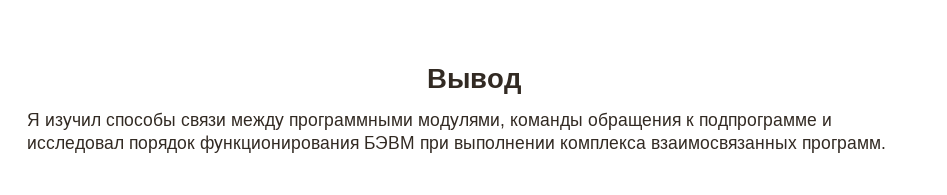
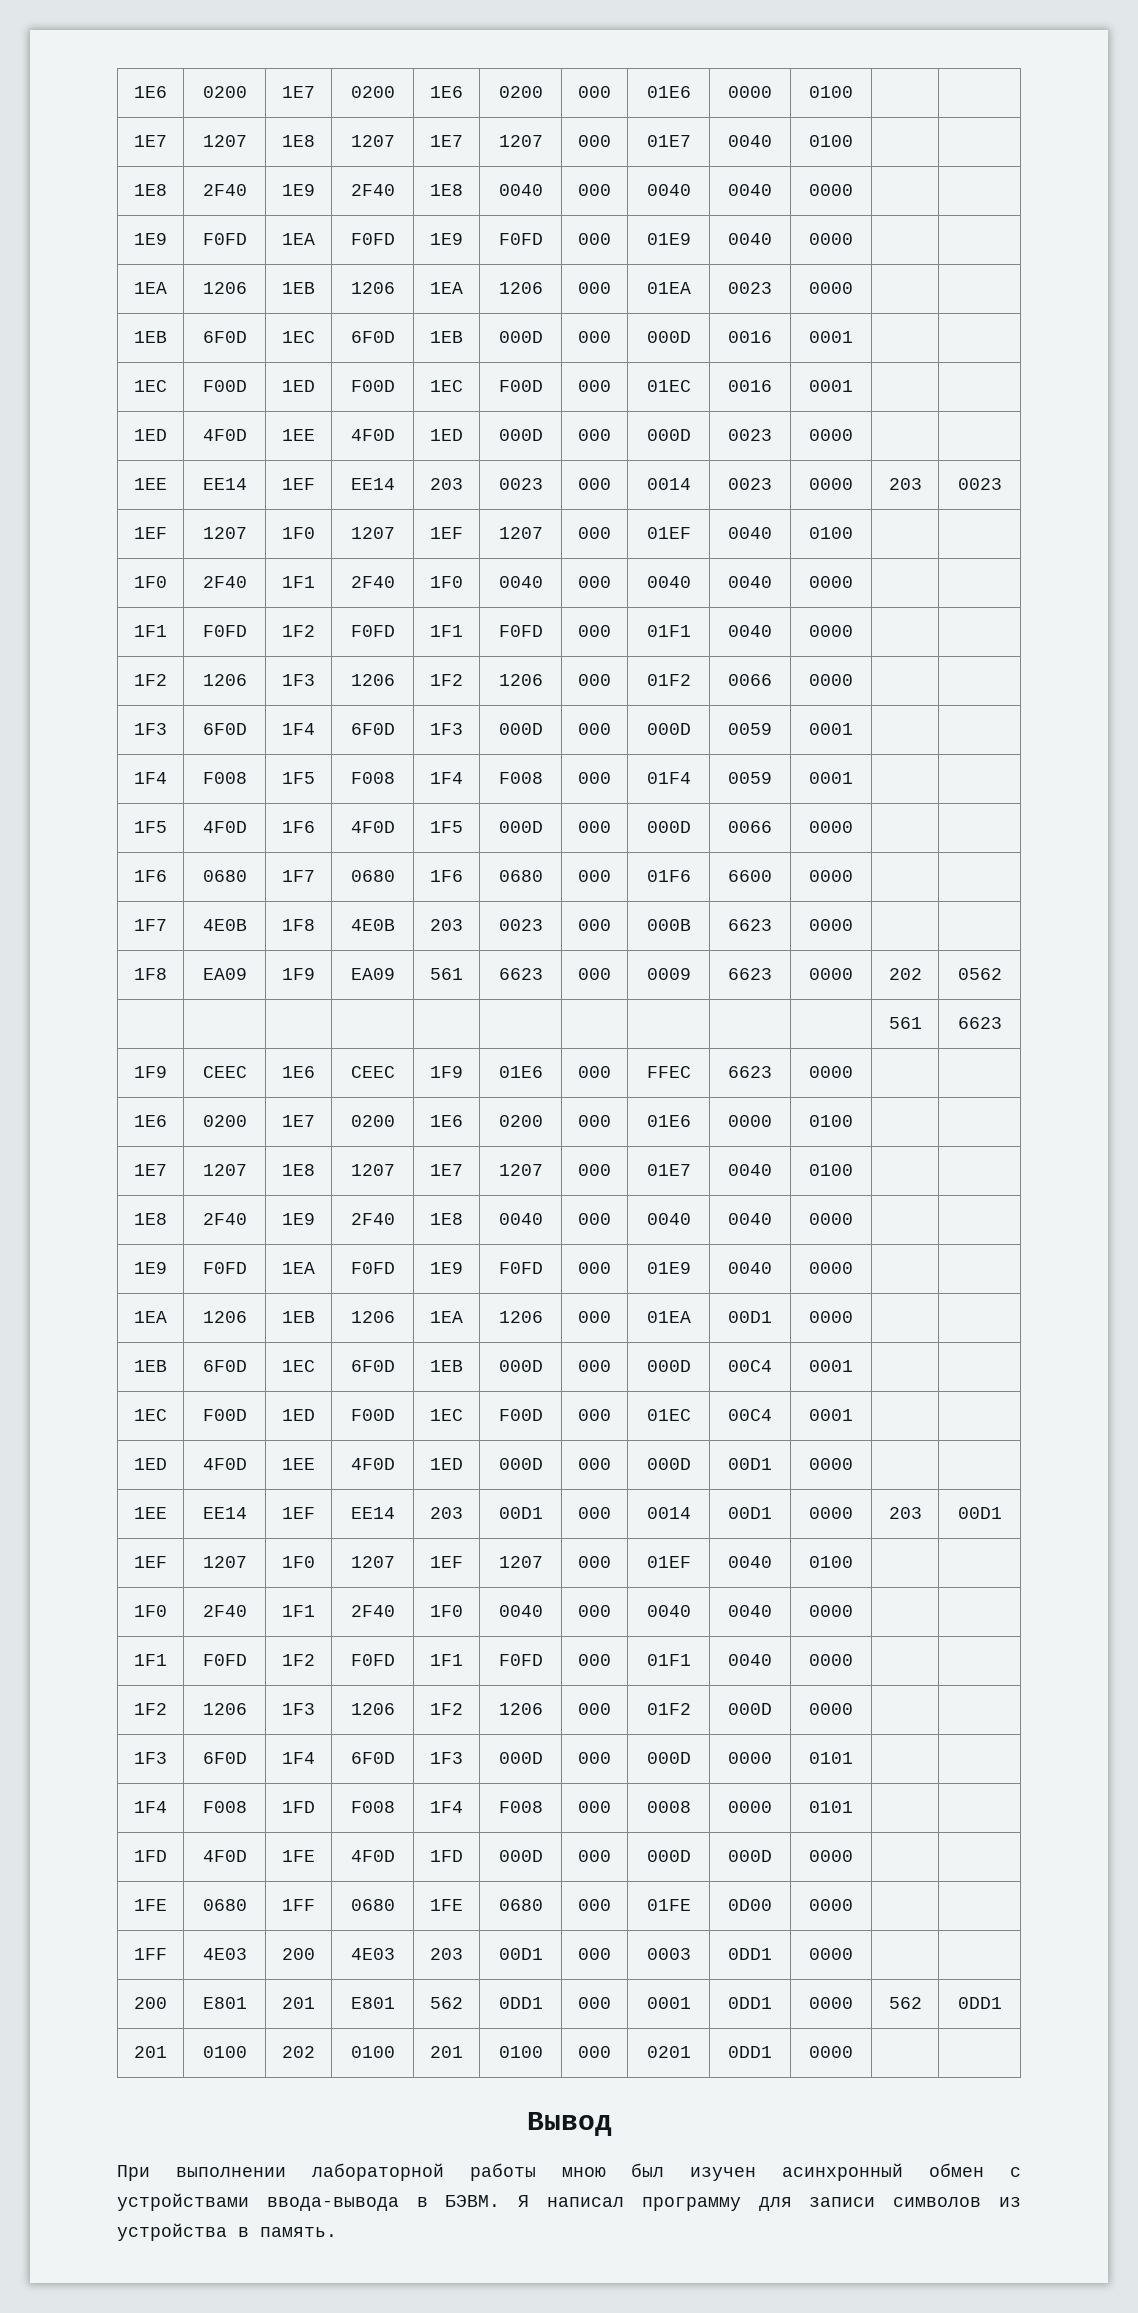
[426,69,521,94] [27,112,832,130] [27,135,886,153] Вывод // Я изучил способы связи между программными модулями, команды обращения к подпрограмме и исследовал порядок функционирования БЭВМ при выполнении комплекса взаимосвязанных программ. -> [134,86,167,98] [202,86,247,98] [282,86,315,98] [350,86,395,98] [430,86,463,98] [498,86,543,98] [578,86,611,98] [646,86,691,98] [728,86,772,98] [809,86,853,98] [134,135,167,147] [202,135,247,147] [282,135,315,147] [350,135,395,147] [430,135,463,147] [498,135,543,147] [578,135,611,147] [646,135,691,147] [728,135,772,147] [809,135,853,147] [134,184,167,196] [202,184,247,196] [282,184,315,196] [350,184,395,196] [430,184,463,196] [498,184,543,196] [578,184,611,196] [646,184,691,196] [728,184,772,196] [809,184,853,196] [134,233,167,245] [202,233,247,245] [282,233,315,245] [350,233,395,245] [430,233,463,245] [498,233,543,245] [578,233,611,245] [646,233,691,245] [728,233,772,245] [809,233,853,245] [134,282,167,294] [202,282,247,294] [282,282,315,294] [350,282,395,294] [430,282,463,294] [498,282,543,294] [578,282,611,294] [646,282,691,294] [728,282,772,294] [809,282,853,294] [134,331,167,343] [202,331,247,343] [282,331,315,343] [350,331,395,343] [430,331,463,343] [498,331,543,343] [578,331,611,343] [646,331,691,343] [728,331,772,343] [809,331,853,343] [134,380,167,392] [202,380,247,392] [282,380,315,392] [350,380,395,392] [430,380,463,392] [498,380,543,392] [578,380,611,392] [646,380,691,392] [728,380,772,392] [809,380,853,392] [134,429,167,441] [202,429,247,441] [282,429,315,441] [350,429,395,441] [430,429,463,441] [498,429,543,441] [578,429,611,441] [646,429,691,441] [728,429,772,441] [809,429,853,441] [134,478,167,490] [202,478,247,490] [282,478,315,490] [350,478,395,490] [430,478,463,490] [498,478,543,490] [578,478,611,490] [646,478,691,490] [728,478,772,490] [809,478,853,490] [888,478,922,490] [957,478,1002,490] [134,527,167,539] [202,527,247,539] [282,527,315,539] [350,527,395,539] [430,527,463,539] [498,527,543,539] [578,527,611,539] [646,527,691,539] [728,527,772,539] [809,527,853,539] [134,576,167,588] [202,576,247,588] [282,576,315,588] [350,576,395,588] [430,576,463,588] [498,576,543,588] [578,576,611,588] [646,576,691,588] [728,576,772,588] [809,576,853,588] [134,625,167,637] [202,625,247,637] [282,625,315,637] [350,625,395,637] [430,625,463,637] [498,625,543,637] [578,625,611,637] [646,625,691,637] [728,625,772,637] [809,625,853,637] [134,674,167,686] [202,674,247,686] [282,674,315,686] [350,674,395,686] [430,674,463,686] [498,674,543,686] [578,674,611,686] [646,674,691,686] [728,674,772,686] [809,674,853,686] [134,723,167,735] [202,723,247,735] [282,723,315,735] [350,723,395,735] [430,723,463,735] [498,723,543,735] [578,723,611,735] [646,723,691,735] [728,723,772,735] [809,723,853,735] [134,772,167,784] [202,772,247,784] [282,772,315,784] [350,772,395,784] [430,772,463,784] [498,772,543,784] [578,772,611,784] [646,772,691,784] [728,772,772,784] [809,772,853,784] [134,821,167,833] [202,821,247,833] [282,821,315,833] [350,821,395,833] [430,821,463,833] [498,821,543,833] [578,821,611,833] [646,821,691,833] [728,821,772,833] [809,821,853,833] [134,870,167,882] [202,870,247,882] [282,870,315,882] [350,870,395,882] [430,870,463,882] [498,870,543,882] [578,870,611,882] [646,870,691,882] [728,870,772,882] [809,870,853,882] [134,919,167,931] [202,919,247,931] [282,919,315,931] [350,919,395,931] [430,919,463,931] [498,919,543,931] [578,919,611,931] [646,919,691,931] [728,919,772,931] [809,919,853,931] [134,968,167,980] [202,968,247,980] [282,968,315,980] [350,968,395,980] [430,968,463,980] [498,968,543,980] [578,968,611,980] [646,968,691,980] [728,968,772,980] [809,968,853,980] [888,968,922,980] [957,968,1002,980] [888,1017,922,1029] [957,1017,1002,1029] [134,1066,167,1078] [202,1066,247,1078] [282,1066,315,1078] [350,1066,395,1078] [430,1066,463,1078] [498,1066,543,1078] [578,1066,611,1078] [646,1066,691,1078] [728,1066,772,1078] [809,1066,853,1078] [134,1115,167,1127] [202,1115,247,1127] [282,1115,315,1127] [350,1115,395,1127] [430,1115,463,1127] [498,1115,543,1127] [578,1115,611,1127] [646,1115,691,1127] [728,1115,772,1127] [809,1115,853,1127] [134,1164,167,1176] [202,1164,247,1176] [282,1164,315,1176] [350,1164,395,1176] [430,1164,463,1176] [498,1164,543,1176] [578,1164,611,1176] [646,1164,691,1176] [728,1164,772,1176] [809,1164,853,1176] [134,1213,167,1225] [202,1213,247,1225] [282,1213,315,1225] [350,1213,395,1225] [430,1213,463,1225] [498,1213,543,1225] [578,1213,611,1225] [646,1213,691,1225] [728,1213,772,1225] [809,1213,853,1225] [134,1262,167,1274] [202,1262,247,1274] [282,1262,315,1274] [350,1262,395,1274] [430,1262,463,1274] [498,1262,543,1274] [578,1262,611,1274] [646,1262,691,1274] [728,1262,772,1274] [809,1262,853,1274] [134,1311,167,1323] [202,1311,247,1323] [282,1311,315,1323] [350,1311,395,1323] [430,1311,463,1323] [498,1311,543,1323] [578,1311,611,1323] [646,1311,691,1323] [728,1311,772,1323] [809,1311,853,1323] [134,1360,167,1372] [202,1360,247,1372] [282,1360,315,1372] [350,1360,395,1372] [430,1360,463,1372] [498,1360,543,1372] [578,1360,611,1372] [646,1360,691,1372] [728,1360,772,1372] [809,1360,853,1372] [134,1409,167,1421] [202,1409,247,1421] [282,1409,315,1421] [350,1409,395,1421] [430,1409,463,1421] [498,1409,543,1421] [578,1409,611,1421] [646,1409,691,1421] [728,1409,772,1421] [809,1409,853,1421] [134,1458,167,1470] [202,1458,247,1470] [282,1458,315,1470] [350,1458,395,1470] [430,1458,463,1470] [498,1458,543,1470] [578,1458,611,1470] [646,1458,691,1470] [728,1458,772,1470] [809,1458,853,1470] [134,1507,167,1519] [202,1507,247,1519] [282,1507,315,1519] [350,1507,395,1519] [430,1507,463,1519] [498,1507,543,1519] [578,1507,611,1519] [646,1507,691,1519] [728,1507,772,1519] [809,1507,853,1519] [888,1507,922,1519] [957,1507,1002,1519] [134,1556,167,1568] [202,1556,247,1568] [282,1556,315,1568] [350,1556,395,1568] [430,1556,463,1568] [498,1556,543,1568] [578,1556,611,1568] [646,1556,691,1568] [728,1556,772,1568] [809,1556,853,1568] [134,1605,167,1617] [202,1605,247,1617] [282,1605,315,1617] [350,1605,395,1617] [430,1605,463,1617] [498,1605,543,1617] [578,1605,611,1617] [646,1605,691,1617] [728,1605,772,1617] [809,1605,853,1617] [134,1654,167,1666] [202,1654,247,1666] [282,1654,315,1666] [350,1654,395,1666] [430,1654,463,1666] [498,1654,543,1666] [578,1654,611,1666] [646,1654,691,1666] [728,1654,772,1666] [809,1654,853,1666] [134,1703,167,1715] [202,1703,247,1715] [282,1703,315,1715] [350,1703,395,1715] [430,1703,463,1715] [498,1703,543,1715] [578,1703,611,1715] [646,1703,691,1715] [728,1703,772,1715] [809,1703,853,1715] [134,1752,167,1764] [202,1752,247,1764] [282,1752,315,1764] [350,1752,395,1764] [430,1752,463,1764] [498,1752,543,1764] [578,1752,611,1764] [646,1752,691,1764] [728,1752,772,1764] [809,1752,853,1764] [134,1801,167,1813] [202,1801,247,1813] [282,1801,315,1813] [350,1801,395,1813] [430,1801,463,1813] [498,1801,543,1813] [578,1801,611,1813] [646,1801,691,1813] [728,1801,772,1813] [809,1801,853,1813] [134,1850,167,1862] [202,1850,247,1862] [282,1850,315,1862] [350,1850,395,1862] [430,1850,463,1862] [498,1850,543,1862] [578,1850,611,1862] [646,1850,691,1862] [728,1850,772,1862] [809,1850,853,1862] [134,1899,167,1911] [202,1899,247,1911] [282,1899,315,1911] [350,1899,395,1911] [430,1899,463,1911] [498,1899,543,1911] [578,1899,611,1911] [646,1899,691,1911] [728,1899,772,1911] [809,1899,853,1911] [134,1948,167,1960] [202,1948,247,1960] [282,1948,315,1960] [350,1948,395,1960] [430,1948,463,1960] [498,1948,543,1960] [578,1948,611,1960] [646,1948,691,1960] [728,1948,772,1960] [809,1948,853,1960] [134,1997,167,2009] [202,1997,247,2009] [282,1997,315,2009] [350,1997,395,2009] [430,1997,463,2009] [498,1997,543,2009] [578,1997,611,2009] [646,1997,691,2009] [728,1997,772,2009] [809,1997,853,2009] [888,1997,922,2009] [957,1997,1002,2009] [134,2046,167,2058] [202,2046,247,2058] [282,2046,315,2058] [350,2046,395,2058] [430,2046,463,2058] [498,2046,543,2058] [578,2046,611,2058] [646,2046,691,2058] [728,2046,772,2058] [809,2046,853,2058] [526,2112,612,2136] [117,2163,1022,2181] [117,2193,1021,2211] [117,2223,337,2241] 1E6 | 0200 | 1E7 | 0200 | 1E6 | 0200 | 000 | 01E6 | 0000 | 0100 | | // 1E7 | 1207 | 1E8 | 1207 | 1E7 | 1207 | 000 | 01E7 | 0040 | 0100 | | // 1E8 | 2F40 | 1E9 | 2F40 | 1E8 | 0040 | 000 | 0040 | 0040 | 0000 | | // 1E9 | F0FD | 1EA | F0FD | 1E9 | F0FD | 000 | 01E9 | 0040 | 0000 | | // 1EA | 1206 | 1EB | 1206 | 1EA | 1206 | 000 | 01EA | 0023 | 0000 | | // 1EB | 6F0D | 1EC | 6F0D | 1EB | 000D | 000 | 000D | 0016 | 0001 | | // 1EC | F00D | 1ED | F00D | 1EC | F00D | 000 | 01EC | 0016 | 0001 | | // 1ED | 4F0D | 1EE | 4F0D | 1ED | 000D | 000 | 000D | 0023 | 0000 | | // 1EE | EE14 | 1EF | EE14 | 203 | 0023 | 000 | 0014 | 0023 | 0000 | 203 | 0023 // 1EF | 1207 | 1F0 | 1207 | 1EF | 1207 | 000 | 01EF | 0040 | 0100 | | // 1F0 | 2F40 | 1F1 | 2F40 | 1F0 | 0040 | 000 | 0040 | 0040 | 0000 | | // 1F1 | F0FD | 1F2 | F0FD | 1F1 | F0FD | 000 | 01F1 | 0040 | 0000 | | // 1F2 | 1206 | 1F3 | 1206 | 1F2 | 1206 | 000 | 01F2 | 0066 | 0000 | | // 1F3 | 6F0D | 1F4 | 6F0D | 1F3 | 000D | 000 | 000D | 0059 | 0001 | | // 1F4 | F008 | 1F5 | F008 | 1F4 | F008 | 000 | 01F4 | 0059 | 0001 | | // 1F5 | 4F0D | 1F6 | 4F0D | 1F5 | 000D | 000 | 000D | 0066 | 0000 | | // 1F6 | 0680 | 1F7 | 0680 | 1F6 | 0680 | 000 | 01F6 | 6600 | 0000 | | // 1F7 | 4E0B | 1F8 | 4E0B | 203 | 0023 | 000 | 000B | 6623 | 0000 | | // 1F8 | EA09 | 1F9 | EA09 | 561 | 6623 | 000 | 0009 | 6623 | 0000 | 202 | 0562 // | | | | | | | | | | 561 | 6623 // 1F9 | CEEC | 1E6 | CEEC | 1F9 | 01E6 | 000 | FFEC | 6623 | 0000 | | // 1E6 | 0200 | 1E7 | 0200 | 1E6 | 0200 | 000 | 01E6 | 0000 | 0100 | | // 1E7 | 1207 | 1E8 | 1207 | 1E7 | 1207 | 000 | 01E7 | 0040 | 0100 | | // 1E8 | 2F40 | 1E9 | 2F40 | 1E8 | 0040 | 000 | 0040 | 0040 | 0000 | | // 1E9 | F0FD | 1EA | F0FD | 1E9 | F0FD | 000 | 01E9 | 0040 | 0000 | | // 1EA | 1206 | 1EB | 1206 | 1EA | 1206 | 000 | 01EA | 00D1 | 0000 | | // 1EB | 6F0D | 1EC | 6F0D | 1EB | 000D | 000 | 000D | 00C4 | 0001 | | // 1EC | F00D | 1ED | F00D | 1EC | F00D | 000 | 01EC | 00C4 | 0001 | | // 1ED | 4F0D | 1EE | 4F0D | 1ED | 000D | 000 | 000D | 00D1 | 0000 | | // 1EE | EE14 | 1EF | EE14 | 203 | 00D1 | 000 | 0014 | 00D1 | 0000 | 203 | 00D1 // 1EF | 1207 | 1F0 | 1207 | 1EF | 1207 | 000 | 01EF | 0040 | 0100 | | // 1F0 | 2F40 | 1F1 | 2F40 | 1F0 | 0040 | 000 | 0040 | 0040 | 0000 | | // 1F1 | F0FD | 1F2 | F0FD | 1F1 | F0FD | 000 | 01F1 | 0040 | 0000 | | // 1F2 | 1206 | 1F3 | 1206 | 1F2 | 1206 | 000 | 01F2 | 000D | 0000 | | // 1F3 | 6F0D | 1F4 | 6F0D | 1F3 | 000D | 000 | 000D | 0000 | 0101 | | // 1F4 | F008 | 1FD | F008 | 1F4 | F008 | 000 | 0008 | 0000 | 0101 | | // 1FD | 4F0D | 1FE | 4F0D | 1FD | 000D | 000 | 000D | 000D | 0000 | | // 1FE | 0680 | 1FF | 0680 | 1FE | 0680 | 000 | 01FE | 0D00 | 0000 | | // 1FF | 4E03 | 200 | 4E03 | 203 | 00D1 | 000 | 0003 | 0DD1 | 0000 | | // 200 | E801 | 201 | E801 | 562 | 0DD1 | 000 | 0001 | 0DD1 | 0000 | 562 | 0DD1 // 201 | 0100 | 202 | 0100 | 201 | 0100 | 000 | 0201 | 0DD1 | 0000 | | // Вывод // При выполнении лабораторной работы мною был изучен асинхронный обмен с устройствами ввода-вывода в БЭВМ. Я написал программу для записи символов из устройства в память.

